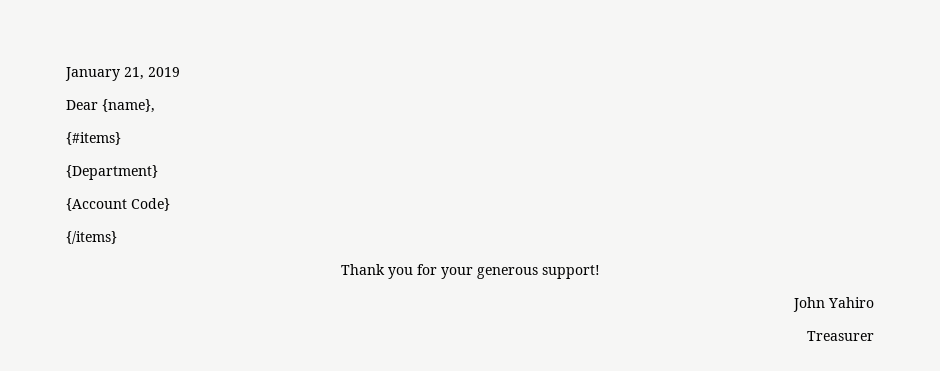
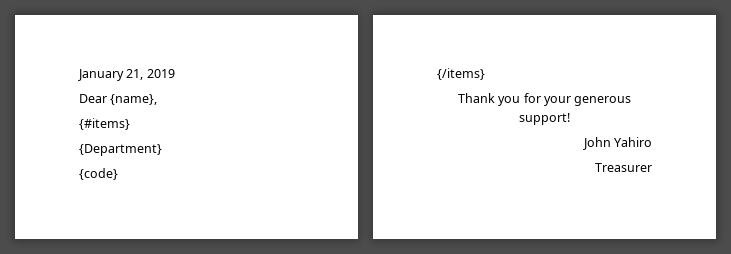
[66,198,170,211] {Account Code} -> [79,168,118,180] {code}

